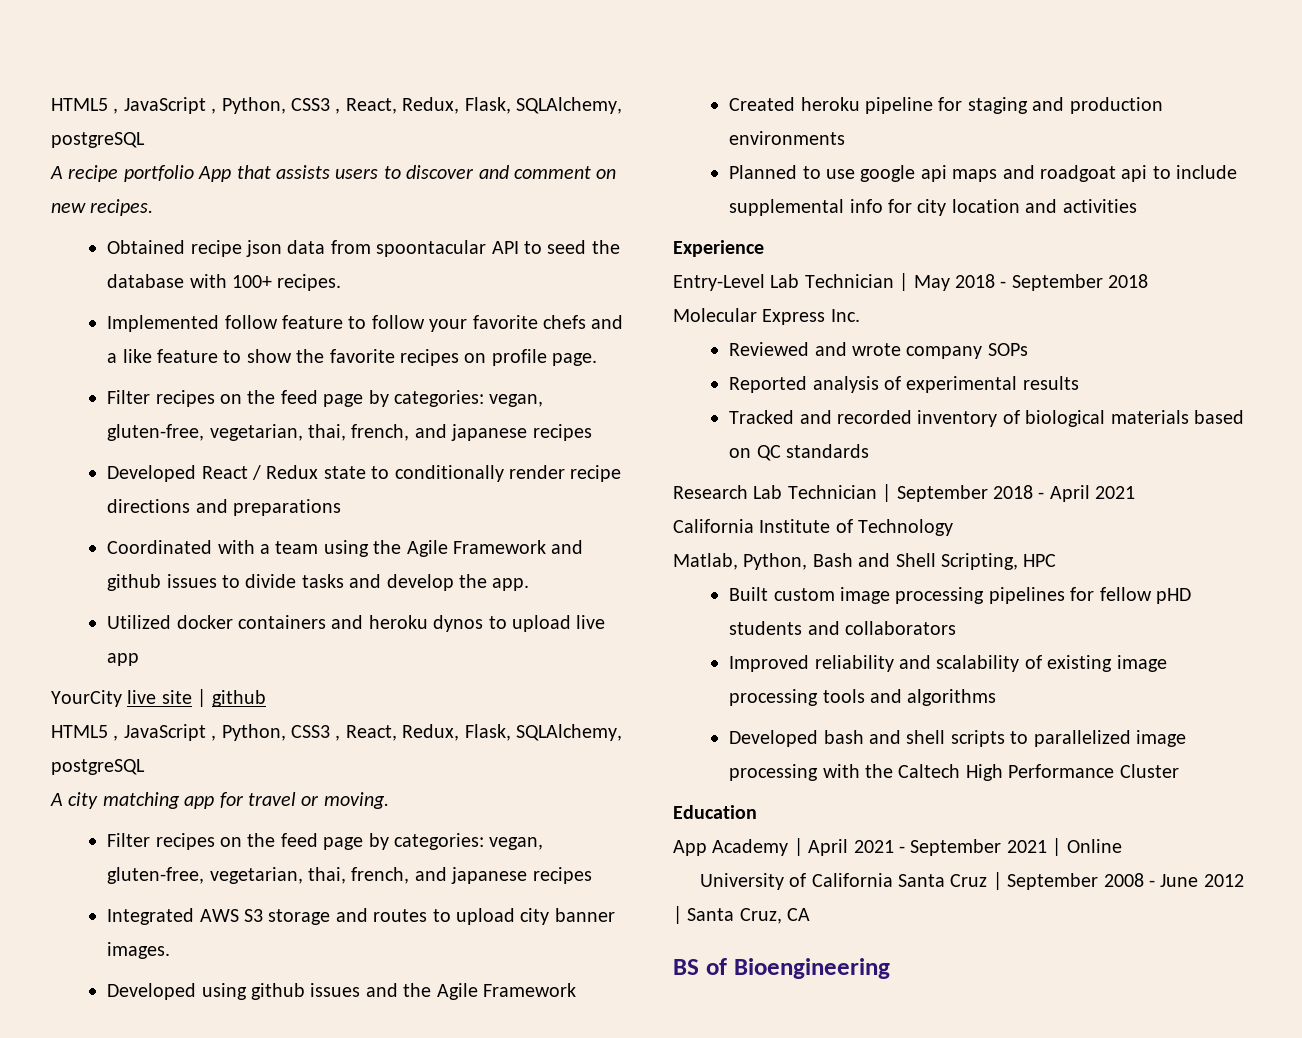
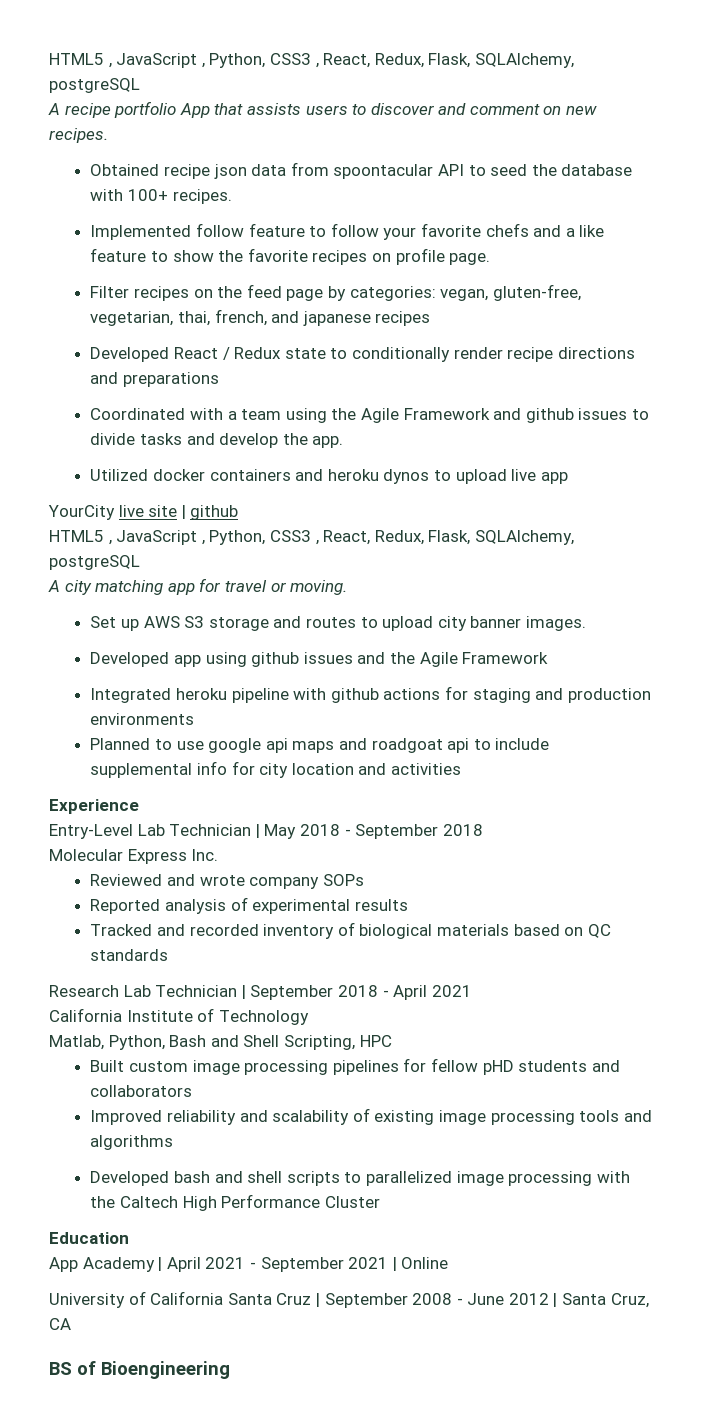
[107,833,544,850] [107,867,592,884] [107,908,195,925] Filter recipes on the feed page by categories: vegan, gluten-free, vegetarian, thai, french, and japanese recipes // Integrated -> [90,616,140,631] Set up
(197, 991) none -> [174,655,202,667] app
[729,97,796,111] Created -> [90,688,172,703] Integrated
(933, 105) none -> [293,688,441,703] with github actions

